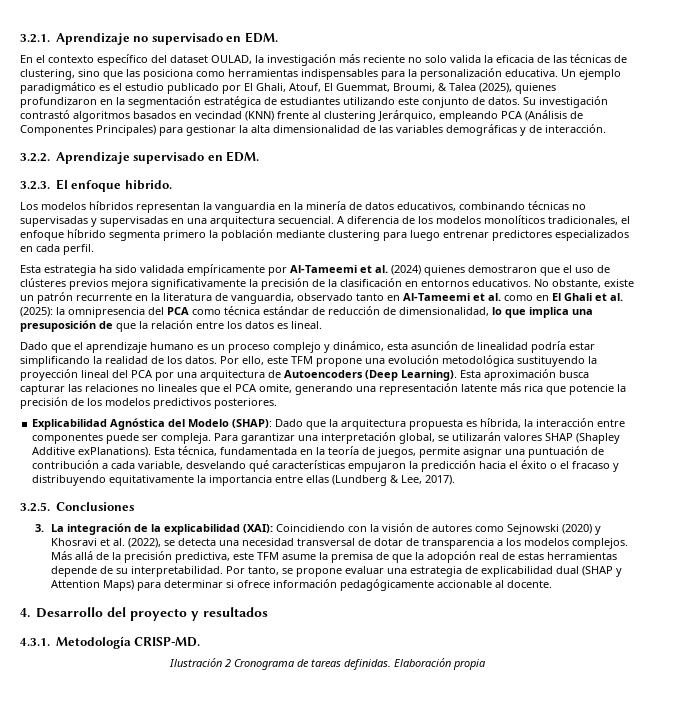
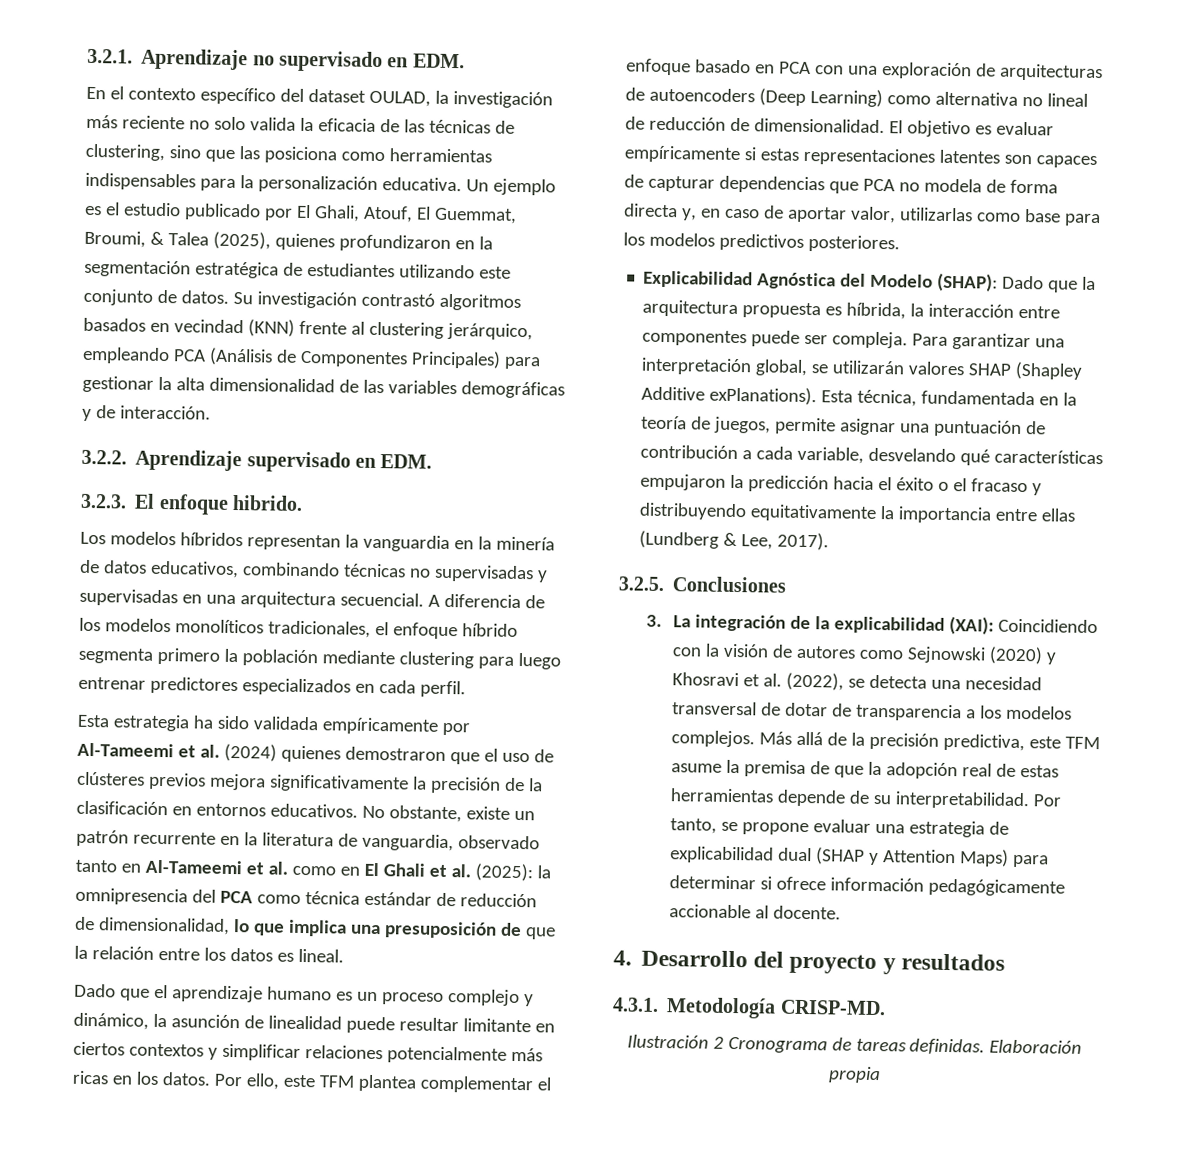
[20,82,96,94] paradigmático -> (556, 187) none
[378,110,436,122] Jerárquico, -> [446,322,533,341] jerárquico,
[387,342,408,350] esta -> [152,1013,167,1028] la
[531,341,595,353] [20,356,164,367] podría estar simplificando la realidad de -> [345,1016,555,1034] [73,1041,543,1064] [72,1070,132,1085] puede resultar limitante en ciertos contextos y simplificar relaciones potencialmente más ricas en
[316,355,597,367] [20,369,589,381] [20,383,626,395] [20,397,84,409] propone una evolución metodológica sustituyendo la proyección lineal del PCA por una arquitectura de Autoencoders (Deep Learning). Esta aproximación busca capturar las relaciones no lineales que el PCA omite, generando una representación latente más rica que potencie la precisión de -> [357,1074,552,1094] [626,58,1103,82] [625,87,1088,108] [625,116,1054,138] [624,145,1097,169] [624,174,1058,194] [624,203,1101,227] plantea complementar el enfoque basado en PCA con una exploración de arquitecturas de autoencoders (Deep Learning) como alternativa no lineal de reducción de dimensionalidad. El objetivo es evaluar empíricamente si estas representaciones latentes son capaces de capturar dependencias que PCA no modela de forma directa y, en caso de aportar valor, utilizarlas como base para

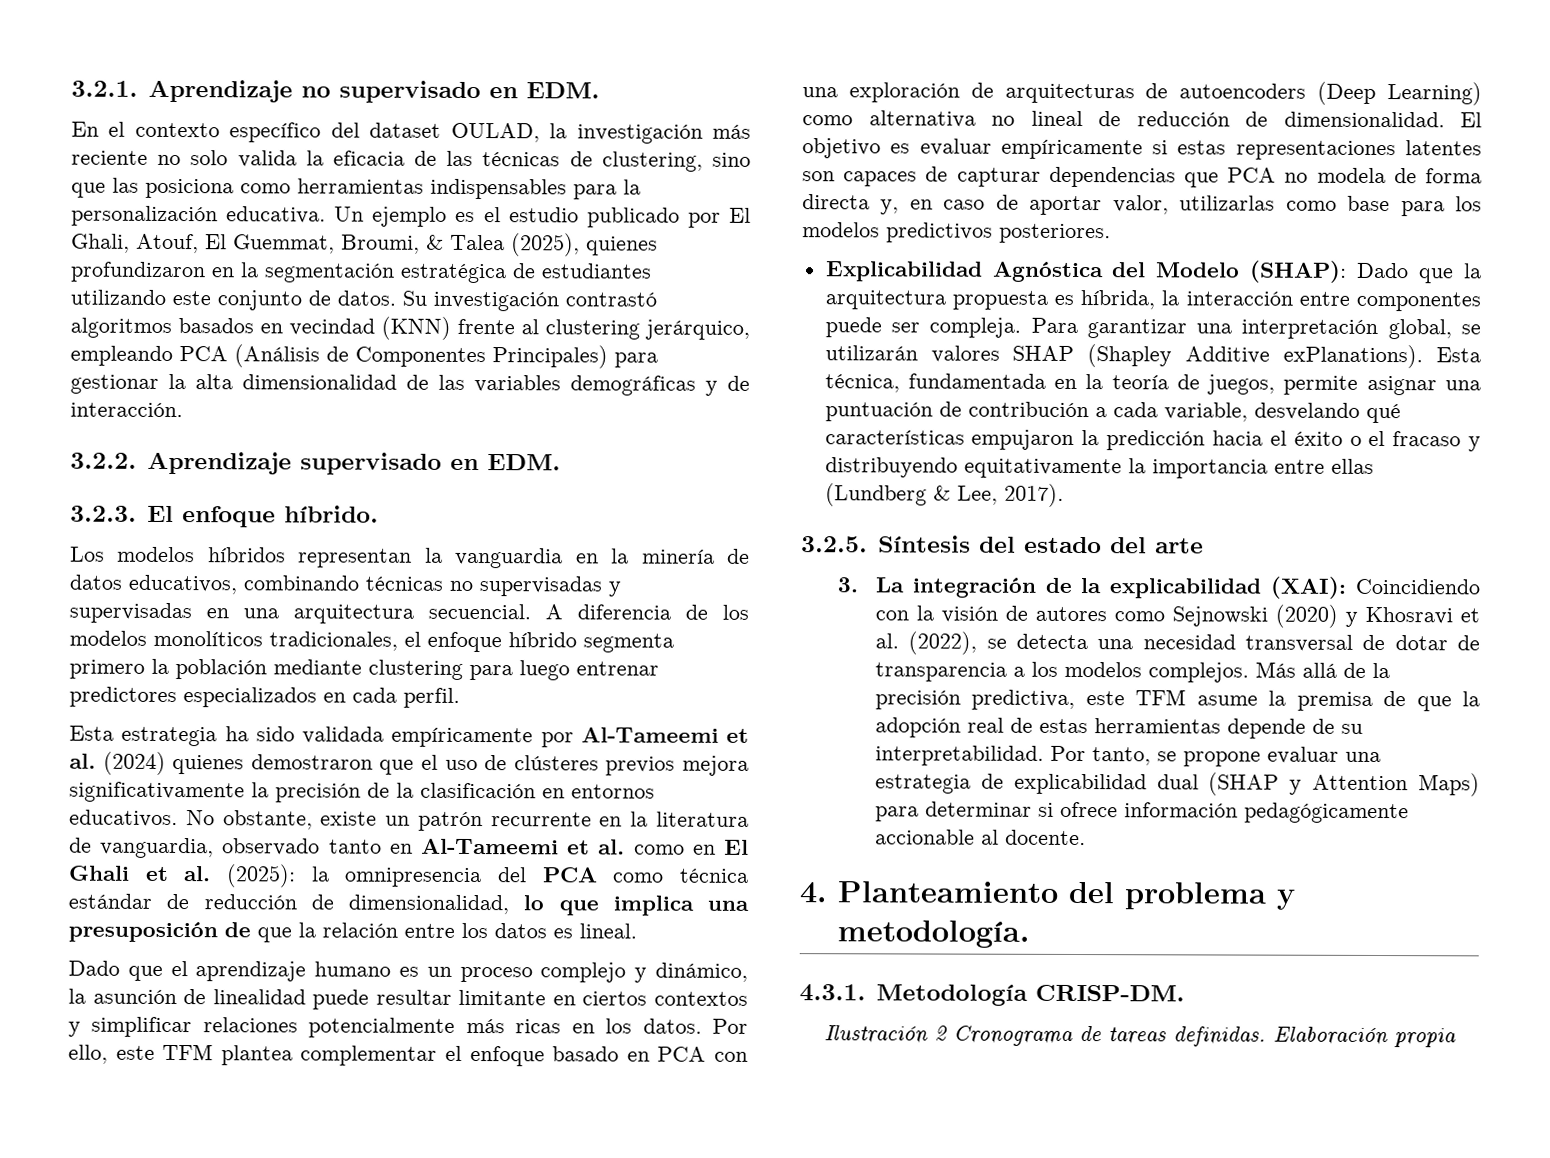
[232,494,304,511] hibrido. -> [283,505,379,523] híbrido.
[672,576,788,593] Conclusiones -> [877,535,1204,554] Síntesis del estado del arte
[640,949,1005,975] Desarrollo del proyecto y resultados -> [836,881,1295,910] [836,920,1030,948] Planteamiento del problema y metodología.
[779,999,886,1016] CRISP-MD. -> [1034,984,1185,1002] CRISP-DM.

